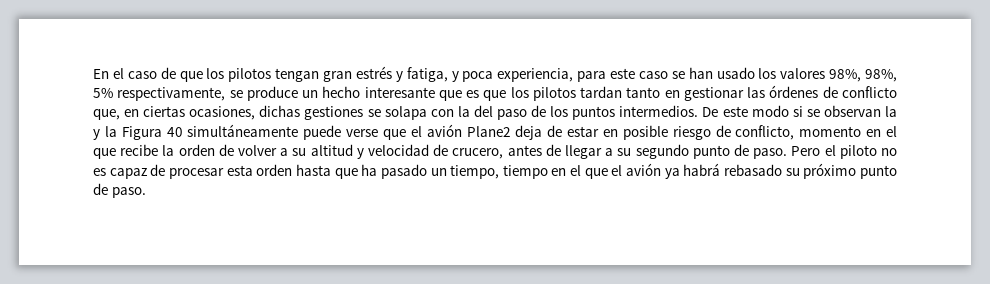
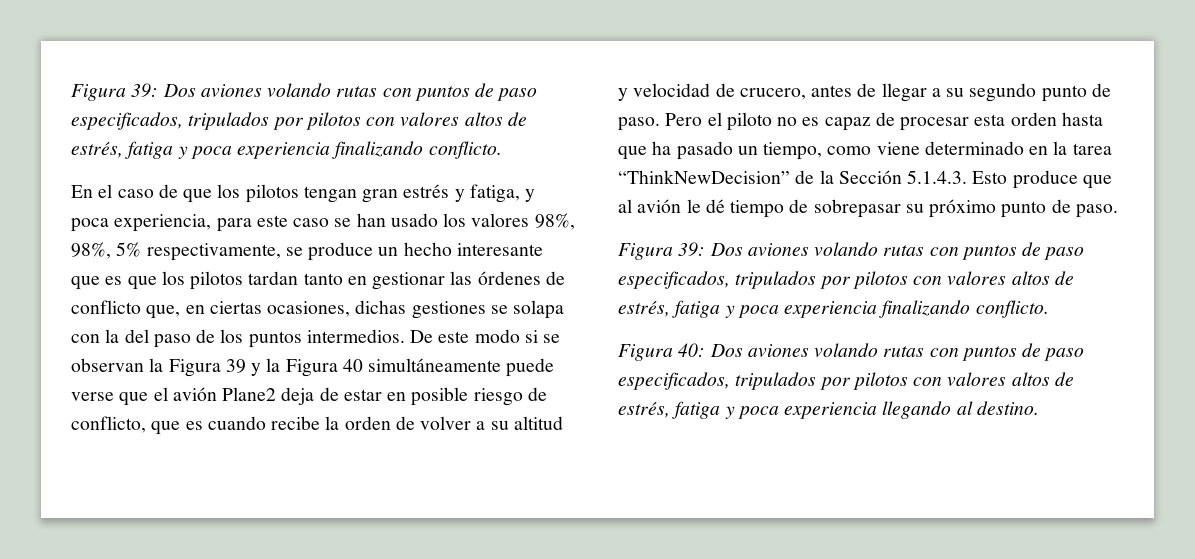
(93, 74) none -> [71,83,538,101] [71,112,527,130] [71,141,502,159] Figura 39: Dos aviones volando rutas con puntos de paso especificados, tripulados por pilotos con valores altos de estrés, fatiga y poca experiencia finalizando conflicto. //
(897, 111) none -> [168,359,246,377] Figura 39
[799,126,897,137] [93,148,116,159] momento en el que -> [151,416,266,435] que es cuando
[502,163,783,179] tiempo en el que el avión ya habrá rebasado -> [827,141,1112,155] [618,170,1112,189] [618,199,901,218] como viene determinado en la tarea “ThinkNewDecision” de la Sección 5.1.4.3. Esto produce que al avión le dé tiempo de sobrepasar
(146, 192) none -> [618,242,1085,260] [618,271,1074,289] [618,300,1049,318] [618,343,1085,361] [618,372,1074,390] [618,401,1039,419] // Figura 39: Dos aviones volando rutas con puntos de paso especificados, tripulados por pilotos con valores altos de estrés, fatiga y poca experiencia finalizando conflicto. // Figura 40: Dos aviones volando rutas con puntos de paso especificados, tripulados por pilotos con valores altos de estrés, fatiga y poca experiencia llegando al destino.

